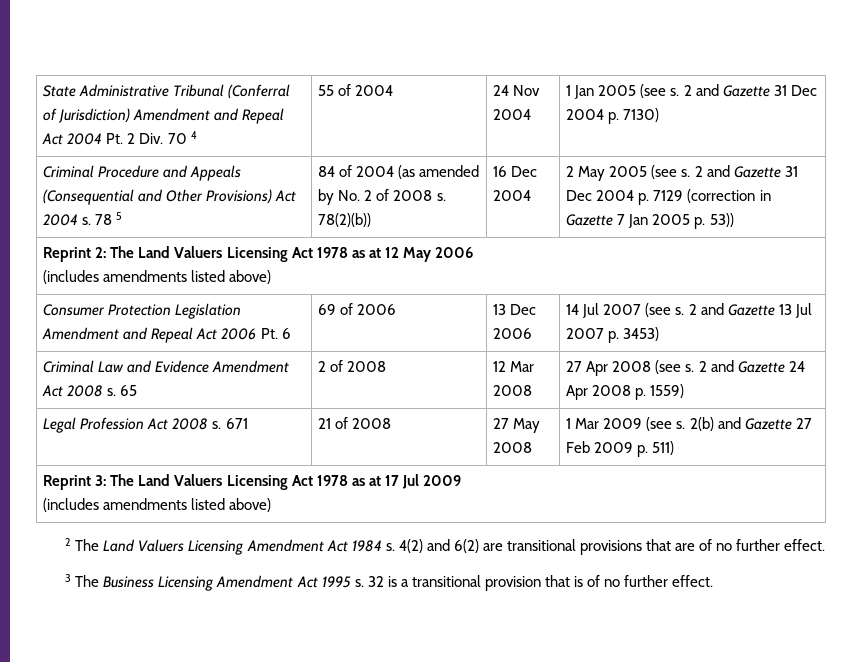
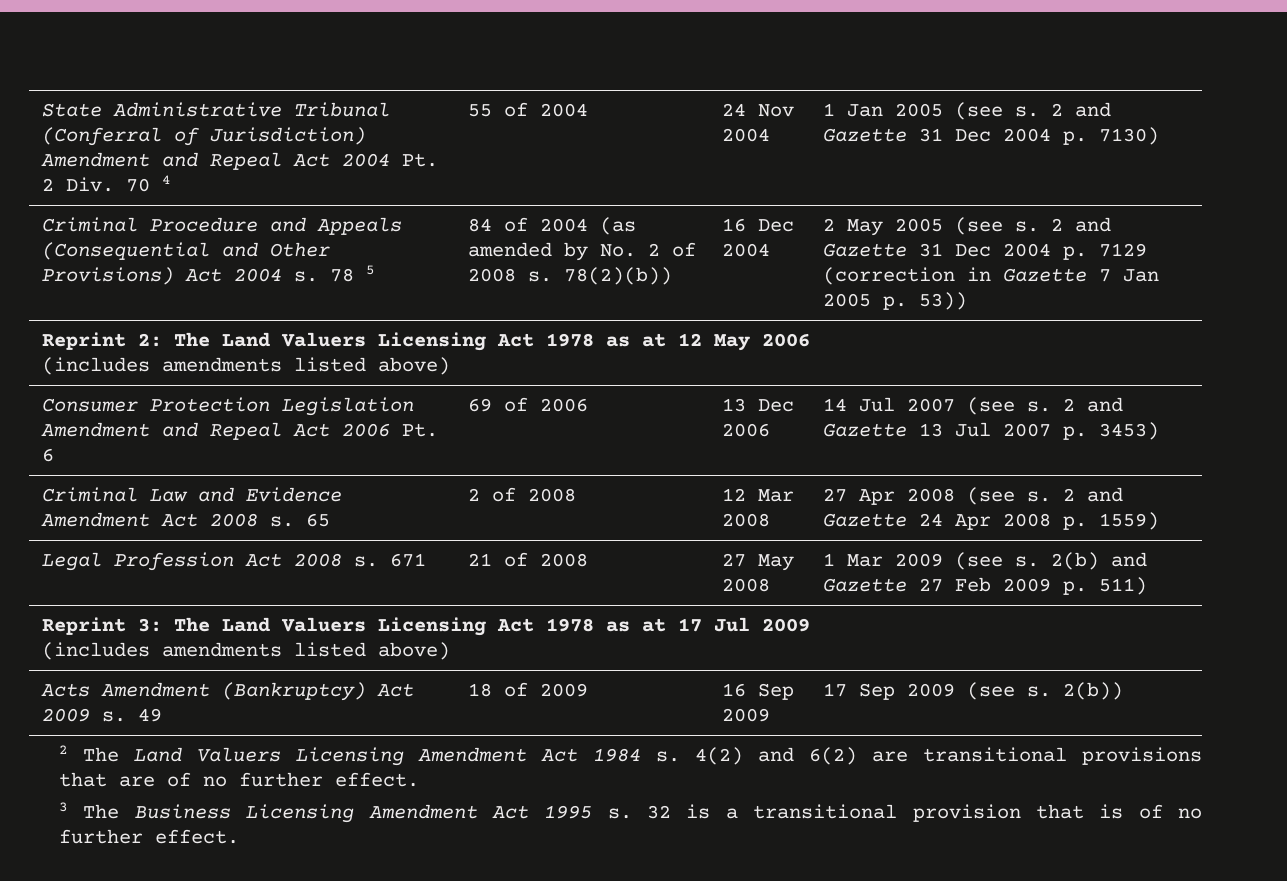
(272, 505) none -> [40,682,414,701] [41,708,162,722] [467,682,588,697] [721,683,794,700] [721,708,770,722] [822,682,1123,700] // Acts Amendment (Bankruptcy) Act 2009 s. 49 | 18 of 2009 | 16 Sep 2009 | 17 Sep 2009 (see s. 2(b))

